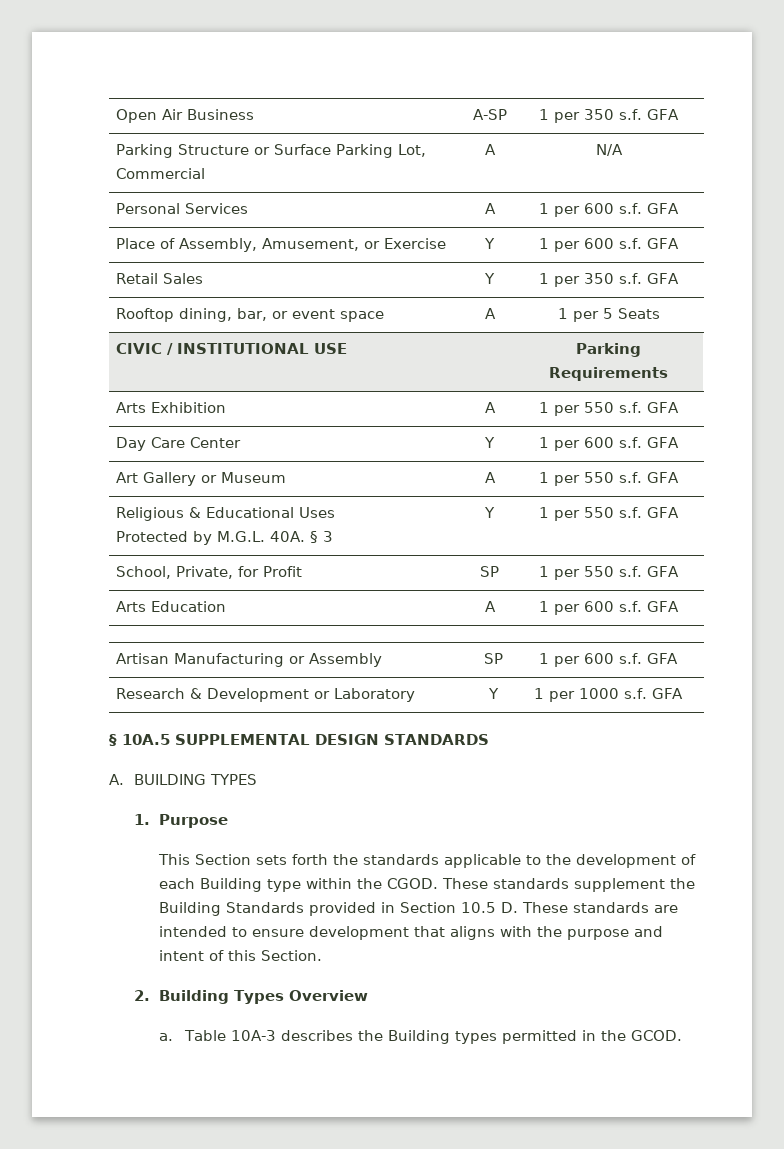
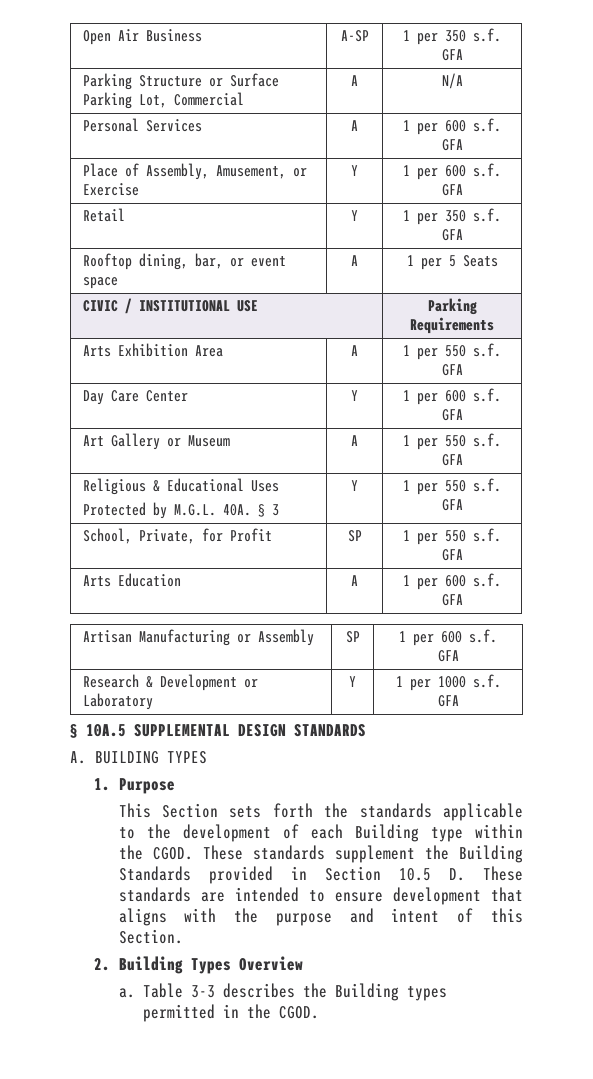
[162,273,203,284] Sales -> (126, 215) none
(226, 407) none -> [195,345,224,357] Area
[230,1030,276,1041] 10A-3 -> [191,985,216,998] 3-3
[630,1030,682,1041] GCOD. -> [279,1006,320,1019] CGOD.

